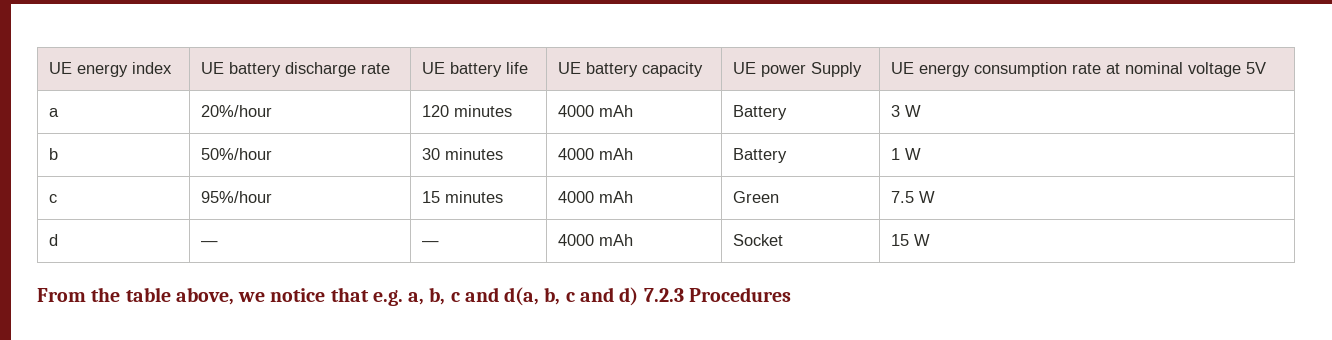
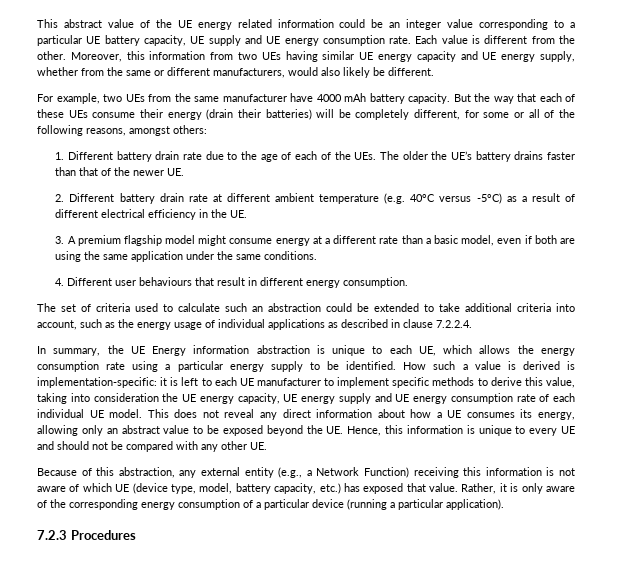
[49,62,173,77] [201,62,391,77] [422,62,529,77] [558,62,704,77] [733,62,863,77] [891,62,1267,77] [49,108,60,117] [201,105,273,117] [422,105,513,117] [558,105,634,117] [733,105,788,120] [891,105,922,117] [49,148,59,160] [201,148,273,160] [422,148,504,160] [558,148,634,160] [733,148,788,163] [891,148,922,160] [49,194,58,203] [201,191,273,203] [422,191,504,203] [558,191,634,203] [733,191,780,203] [891,191,936,203] [49,234,59,246] [201,241,219,246] [422,241,440,246] [558,234,634,246] [733,234,784,246] [891,234,931,246] [37,287,639,306] UE energy index | UE battery discharge rate | UE battery life | UE battery capacity | UE power Supply | UE energy consumption rate at nominal voltage 5V // a | 20%/hour | 120 minutes | 4000 mAh | Battery | 3 W // b | 50%/hour | 30 minutes | 4000 mAh | Battery | 1 W // c | 95%/hour | 15 minutes | 4000 mAh | Green | 7.5 W // d | — | — | 4000 mAh | Socket | 15 W // From the table above, we notice that e.g. a, b, c and d(a, b, c and d) -> [37,19,575,30] [37,35,575,46] [37,51,576,62] [37,67,434,78] [37,93,575,104] [37,109,575,120] [37,125,207,136] [55,151,575,162] [55,167,185,176] [55,193,575,204] [55,209,248,220] [55,235,576,246] [55,251,318,262] [55,277,409,288] [37,303,575,312] [37,319,472,330] [37,345,575,356] [37,361,575,372] [37,377,575,388] [37,393,575,404] [37,409,575,420] [37,425,575,436] [37,441,267,452] [37,467,576,478] [37,483,576,494] [37,499,504,510] This abstract value of the UE energy related information could be an integer value corresponding to a particular UE battery capacity, UE supply and UE energy consumption rate. Each value is different from the other. Moreover, this information from two UEs having similar UE energy capacity and UE energy supply, whether from the same or different manufacturers, would also likely be different. // For example, two UEs from the same manufacturer have 4000 mAh battery capacity. But the way that each of these UEs consume their energy (drain their batteries) will be completely different, for some or all of the following reasons, amongst others: // 1. Different battery drain rate due to the age of each of the UEs. The older the UE’s battery drains faster than that of the newer UE. // 2. Different battery drain rate at different ambient temperature (e.g. 40°C versus -5°C) as a result of different electrical efficiency in the UE. // 3. A premium flagship model might consume energy at a different rate than a basic model, even if both are using the same application under the same conditions. // 4. Different user behaviours that result in different energy consumption. // The set of criteria used to calculate such an abstraction could be extended to take additional criteria into account, such as the energy usage of individual applications as described in clause 7.2.2.4. // In summary, the UE Energy information abstraction is unique to each UE, which allows the energy consumption rate using a particular energy supply to be identified. How such a value is derived is implementation-specific: it is left to each UE manufacturer to implement specific methods to derive this value, taking into consideration the UE energy capacity, UE energy supply and UE energy consumption rate of each individual UE model. This does not reveal any direct information about how a UE consumes its energy, allowing only an abstract value to be exposed beyond the UE. Hence, this information is unique to every UE and should not be compared with any other UE. // Because of this abstraction, any external entity (e.g., a Network Function) receiving this information is not aware of which UE (device type, model, battery capacity, etc.) has exposed that value. Rather, it is only aware of the corresponding energy consumption of a particular device (running a particular application). //

